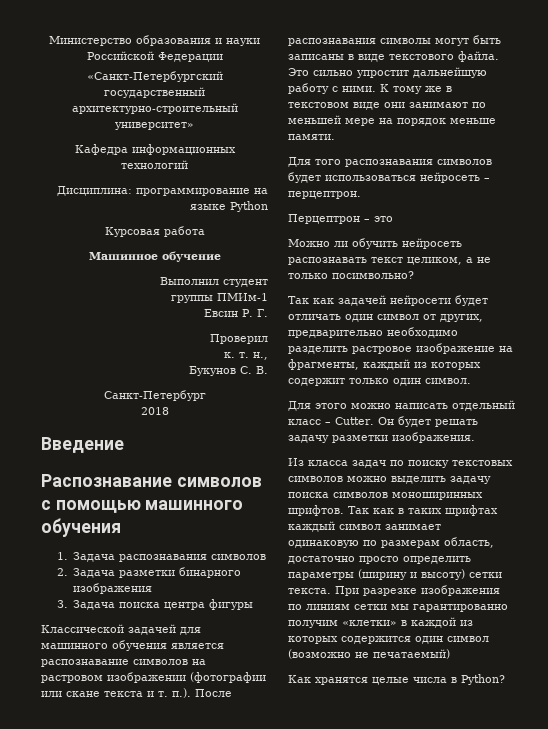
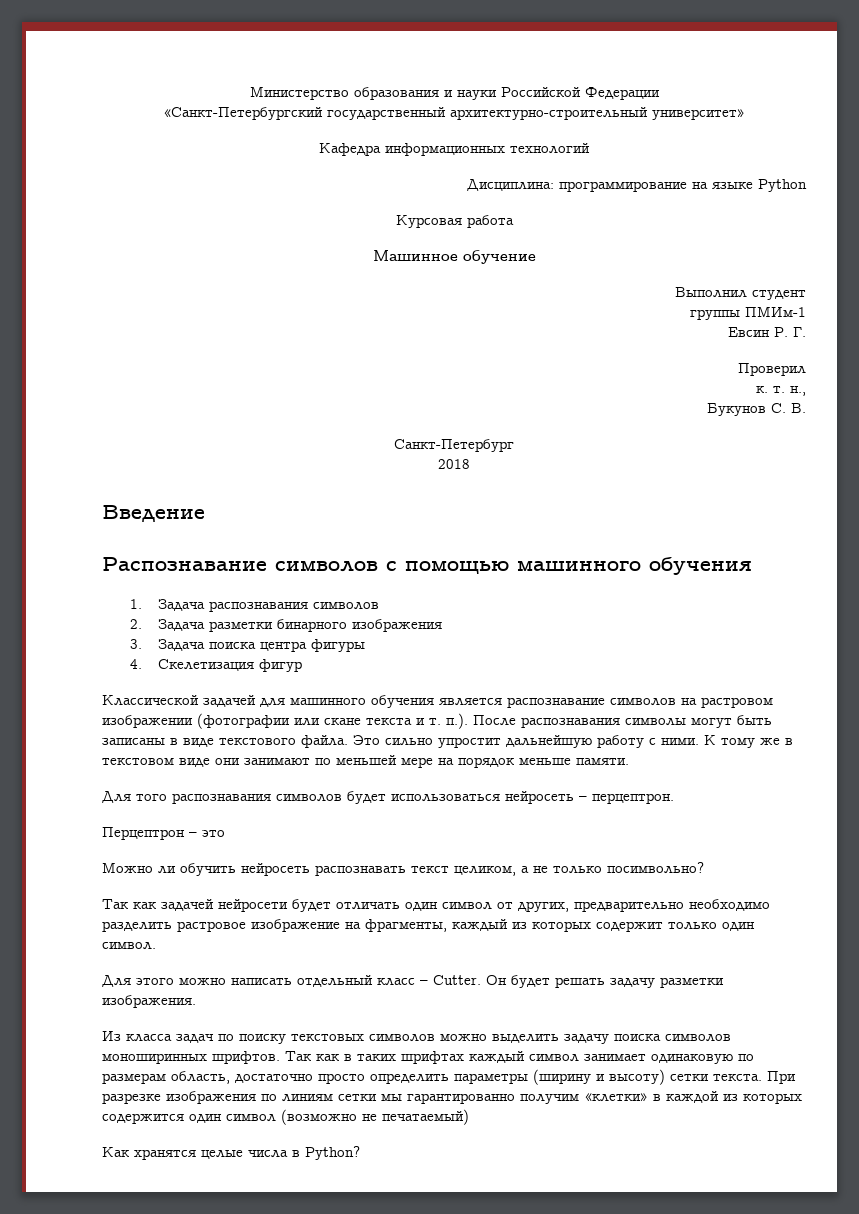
(254, 604) none -> [130,659,303,672] // 4. Скелетизация фигур

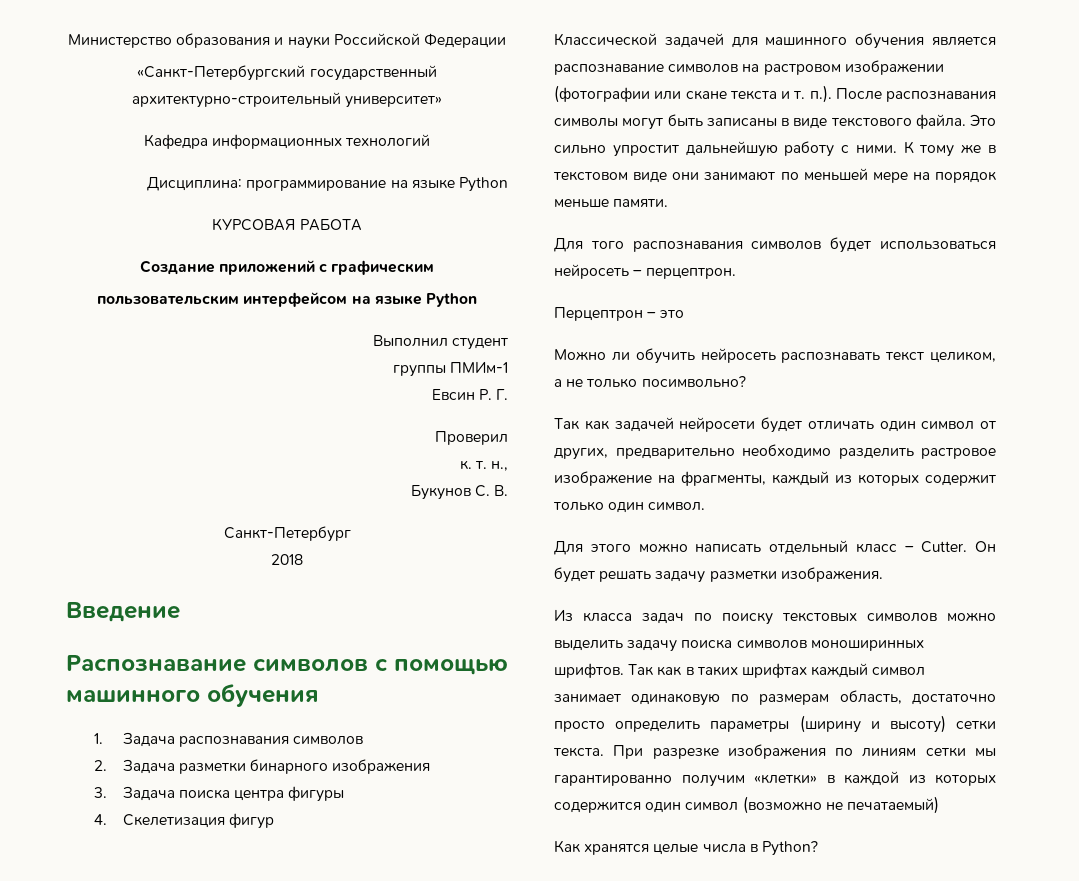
[395,215,514,228] [372,250,536,264] Курсовая работа // Машинное обучение -> [212,218,362,231] [139,260,435,275] [97,292,477,307] КУРСОВАЯ РАБОТА // Создание приложений с графическим // пользовательским интерфейсом на языке Python

